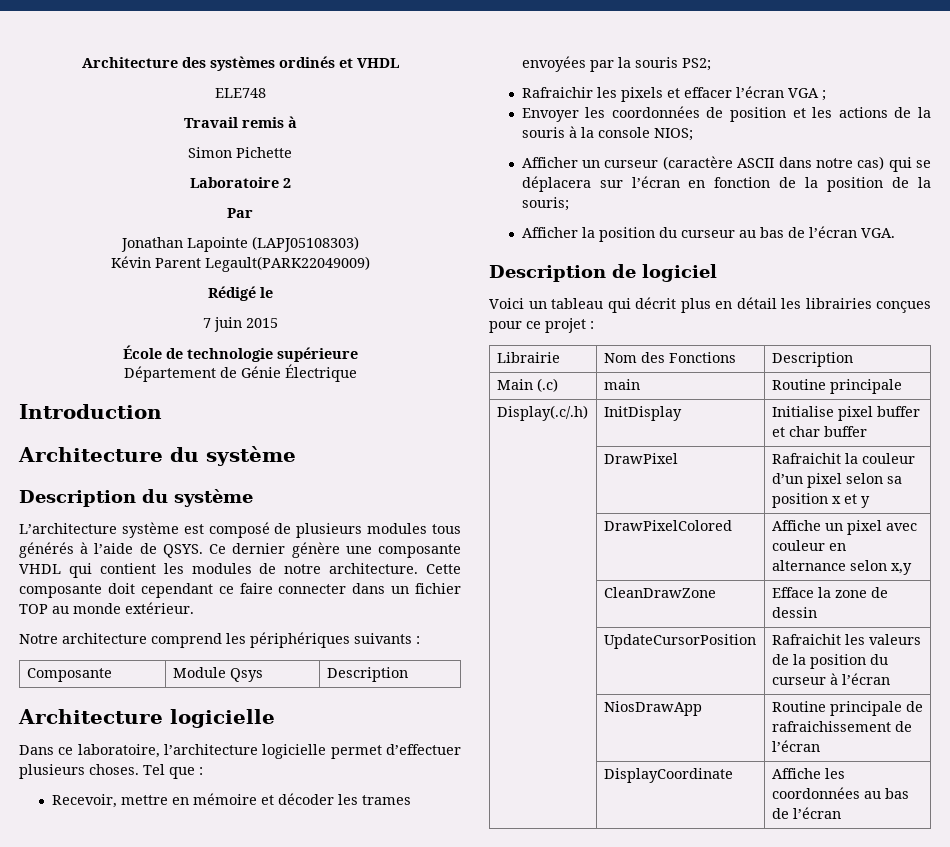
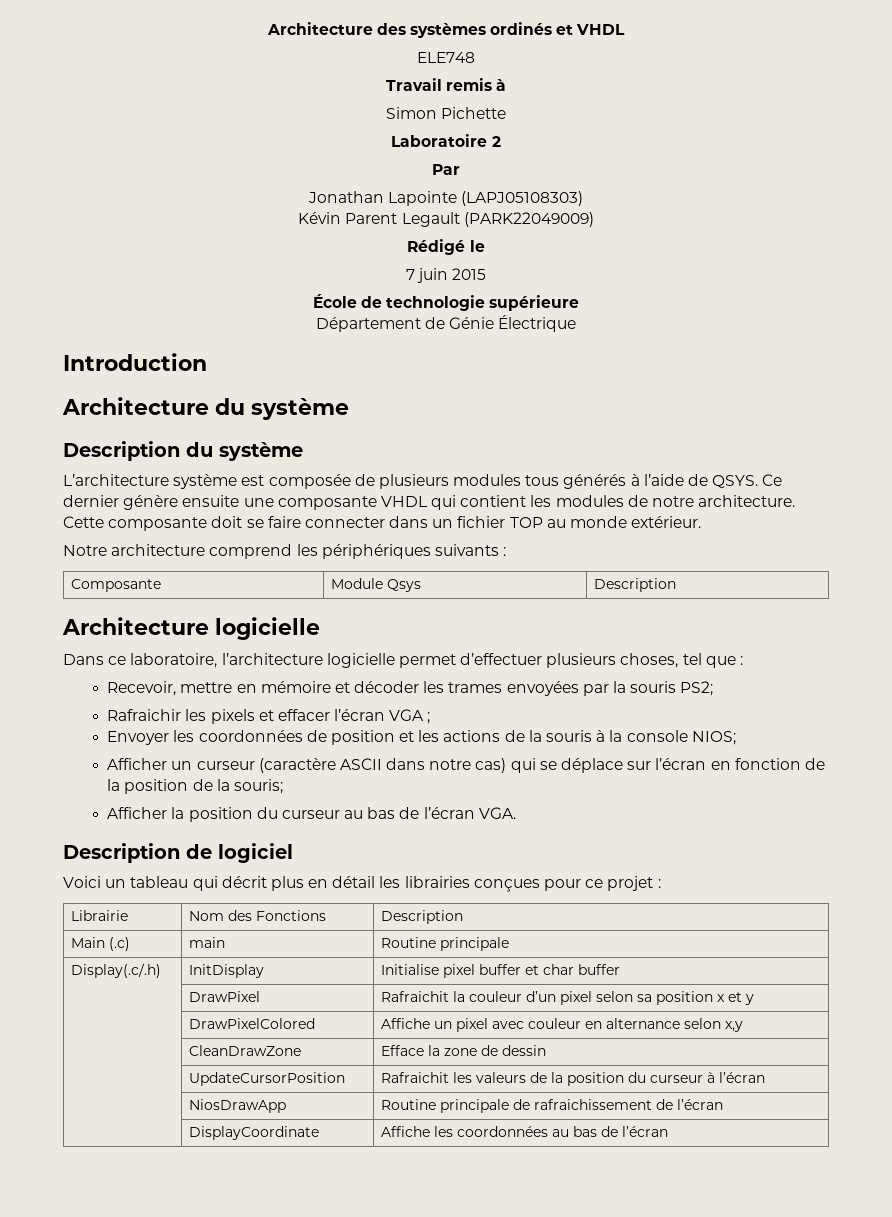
[204,256,370,272] Legault(PARK22049009) -> [401,212,594,227] Legault (PARK22049009)
[208,522,270,538] composé -> [268,474,351,489] composée
(340, 550) none -> [182,495,240,507] ensuite
[140,583,234,598] cependant ce -> [246,519,264,528] se
[89,764,165,775] choses. Tel -> [620,653,702,668] choses, tel
[521,176,591,192] déplacera -> [561,758,624,773] déplace

